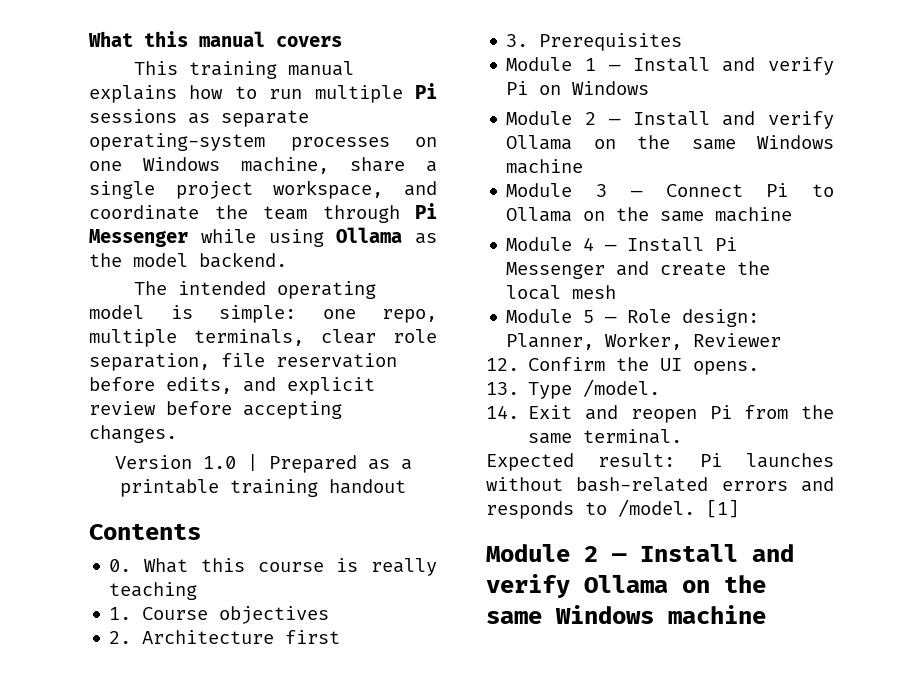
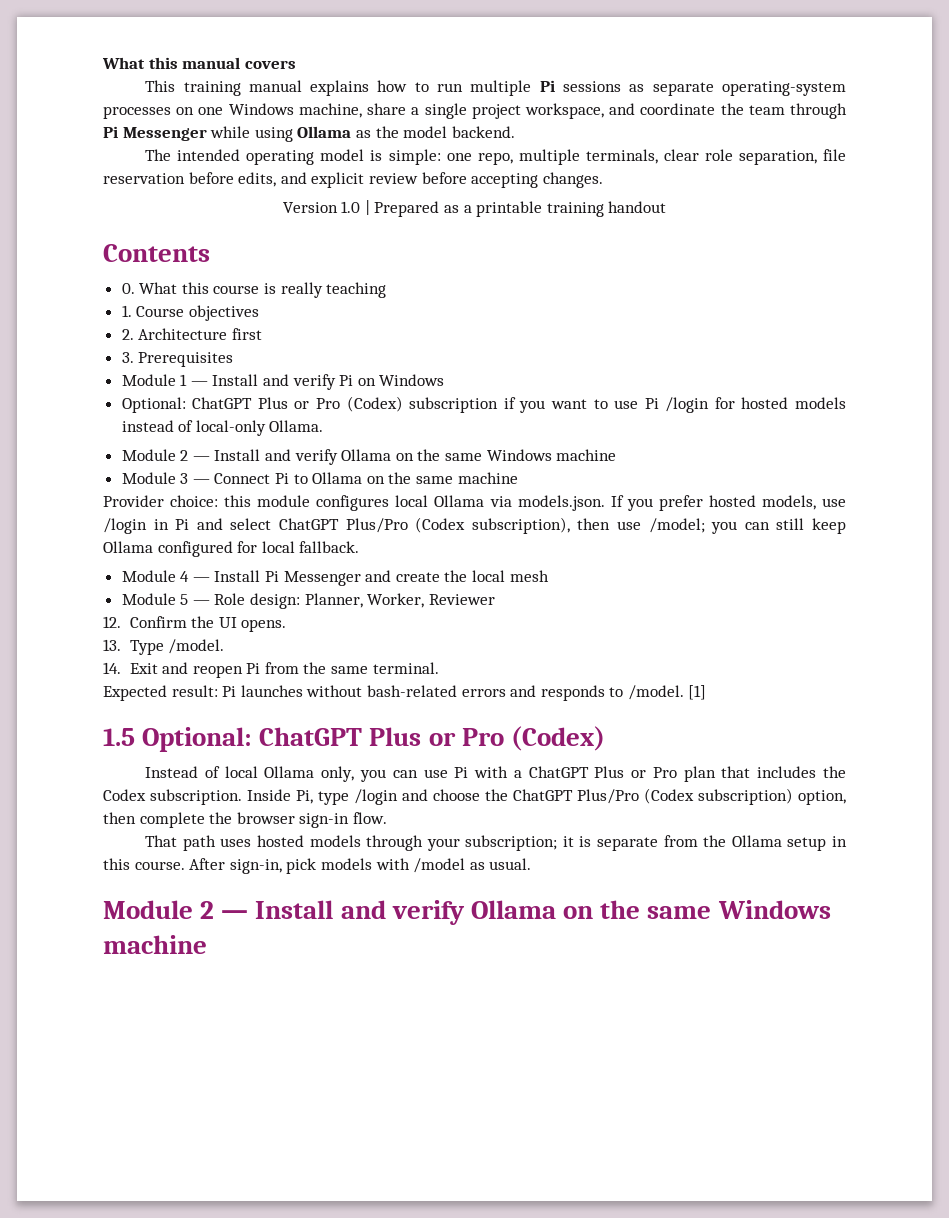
(650, 88) none -> [121,396,846,413] [121,420,324,436] // Optional: ChatGPT Plus or Pro (Codex) subscription if you want to use Pi /login for hosted models instead of local-only Ollama.
(793, 214) none -> [103,495,846,511] [103,517,847,534] [103,541,360,557] // Provider choice: this module configures local Ollama via models.json. If you prefer hosted models, use /login in Pi and select ChatGPT Plus/Pro (Codex subscription), then use /model; you can still keep Ollama configured for local fallback.
(739, 508) none -> [103,726,605,752] [145,766,847,782] [103,788,846,805] [103,812,387,828] [145,835,847,851] [103,858,532,874] // 1.5 Optional: ChatGPT Plus or Pro (Codex) // Instead of local Ollama only, you can use Pi with a ChatGPT Plus or Pro plan that includes the Codex subscription. Inside Pi, type /login and choose the ChatGPT Plus/Pro (Codex subscription) option, then complete the browser sign-in flow. // That path uses hosted models through your subscription; it is separate from the Ollama setup in this course. After sign-in, pick models with /model as usual.

